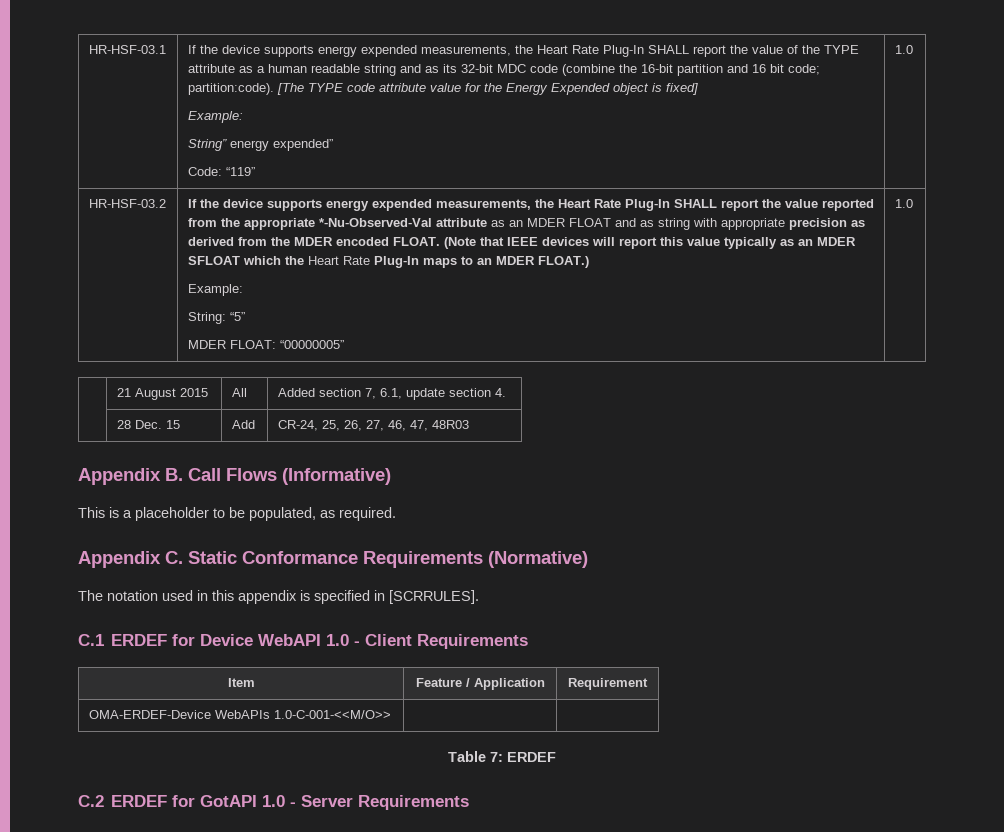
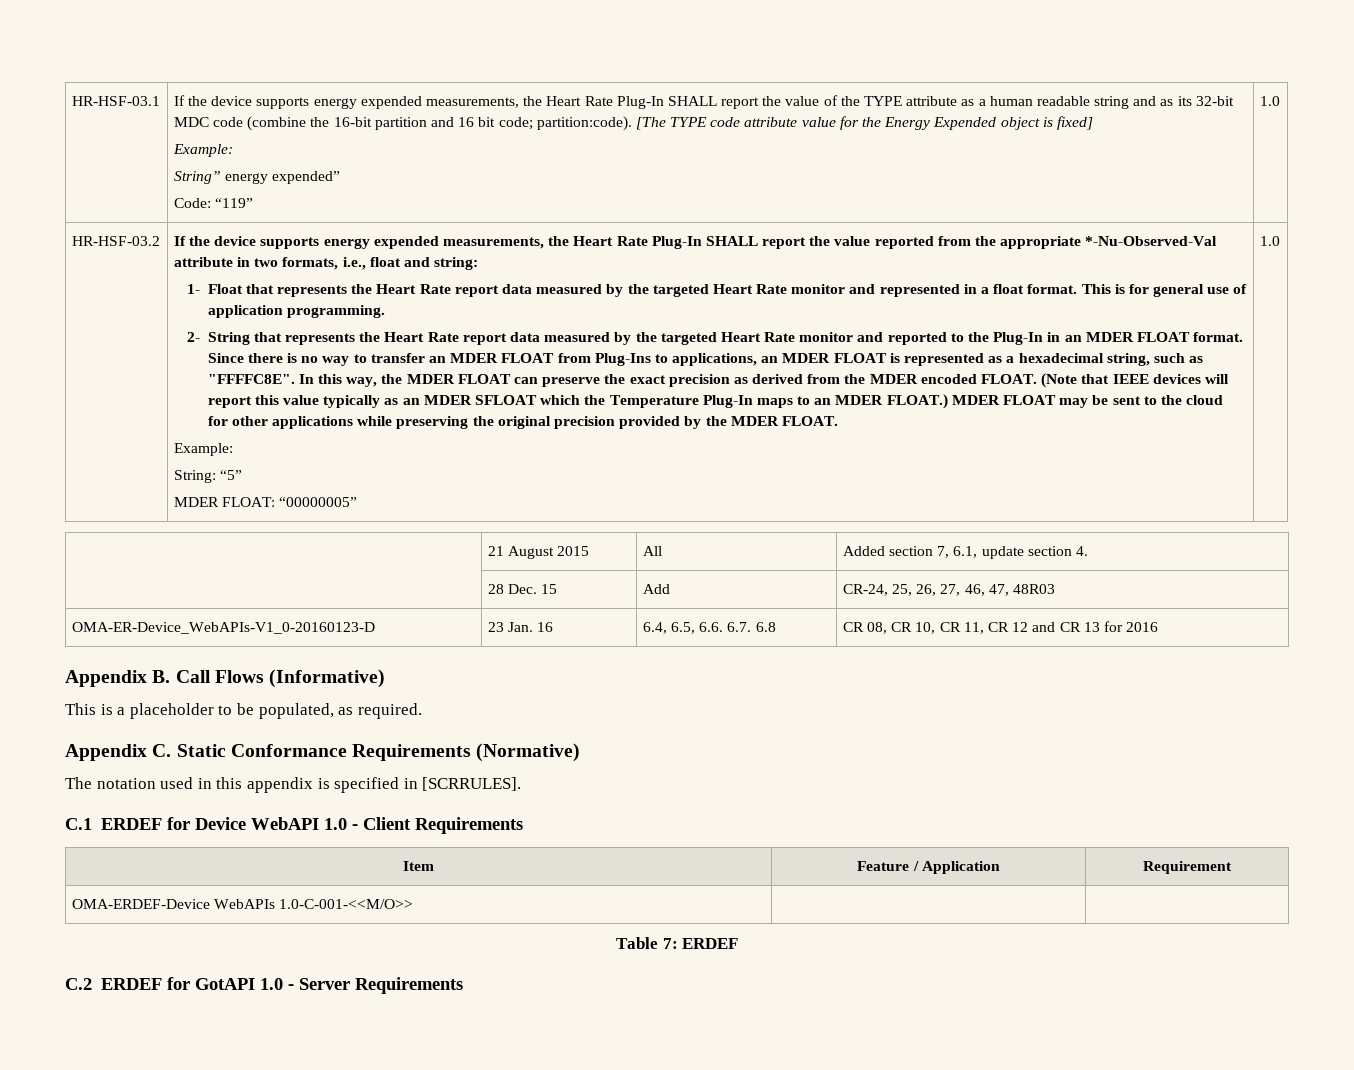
[490,218,785,230] as an MDER FLOAT and as string with appropriate -> [237,257,479,270] [186,284,1248,297] [207,305,385,318] [186,332,1244,345] [207,353,1204,366] [207,374,666,387] in two formats, i.e., float and string: // 1- Float that represents the Heart Rate report data measured by the targeted Heart Rate monitor and represented in a float format. This is for general use of application programming. // 2- String that represents the Heart Rate report data measured by the targeted Heart Rate monitor and reported to the Plug-In in an MDER FLOAT format. Since there is no way to transfer an MDER FLOAT from Plug-Ins to applications, an MDER FLOAT is represented as a hexadecimal string, such as "FFFFC8E". In this way, the MDER FLOAT can preserve the exact
[307,256,370,265] Heart Rate -> [609,395,699,408] Temperature
(589, 262) none -> [951,395,1224,408] [207,416,838,429] MDER FLOAT may be sent to the cloud for other applications while preserving the original precision provided by the MDER FLOAT.
(469, 424) none -> [71,622,375,634] [487,622,554,632] [642,622,776,634] [842,621,1159,634] // OMA-ER-Device_WebAPIs-V1_0-20160123-D | 23 Jan. 16 | 6.4, 6.5, 6.6. 6.7. 6.8 | CR 08, CR 10, CR 11, CR 12 and CR 13 for 2016

